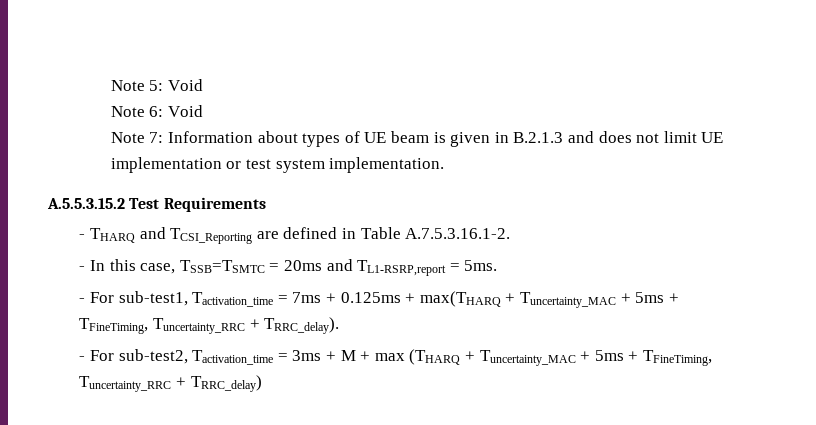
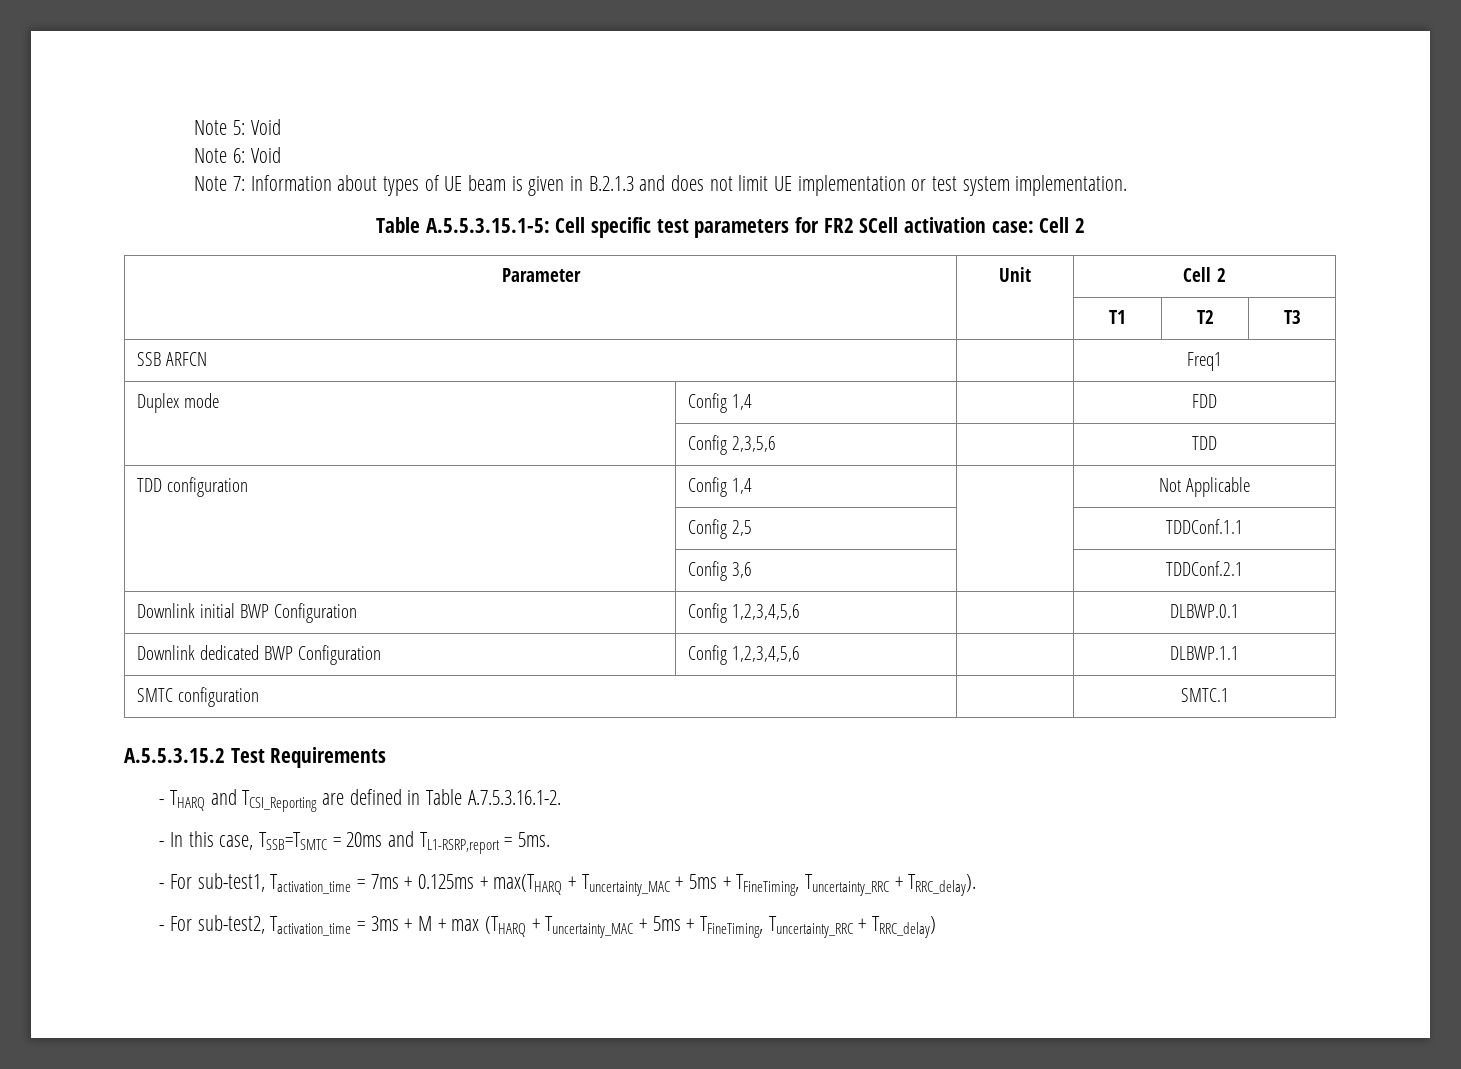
(445, 165) none -> [375,217,1086,238] [501,268,581,282] [999,267,1031,282] [1183,267,1226,282] [1109,310,1126,324] [1196,310,1214,324] [1283,310,1301,324] [136,352,207,366] [1187,352,1222,371] [136,393,219,413] [687,393,752,413] [1192,394,1217,408] [687,435,776,455] [1192,436,1217,450] [136,477,248,497] [687,477,752,497] [1158,477,1251,497] [687,519,752,539] [1166,519,1243,534] [687,561,752,581] [1166,561,1243,576] [136,603,358,623] [687,603,800,623] [1170,604,1240,618] [136,645,382,665] [687,645,800,665] [1170,646,1240,660] [136,687,259,707] [1180,688,1229,702] // Table A.5.5.3.15.1-5: Cell specific test parameters for FR2 SCell activation case: Cell 2 // Parameter | Unit | Cell 2 // | | T1 | T2 | T3 // SSB ARFCN | | Freq1 // Duplex mode | Config 1,4 | | FDD // | Config 2,3,5,6 | | TDD // TDD configuration | Config 1,4 | | Not Applicable // | Config 2,5 | | TDDConf.1.1 // | Config 3,6 | | TDDConf.2.1 // Downlink initial BWP Configuration | Config 1,2,3,4,5,6 | | DLBWP.0.1 // Downlink dedicated BWP Configuration | Config 1,2,3,4,5,6 | | DLBWP.1.1 // SMTC configuration | | SMTC.1

